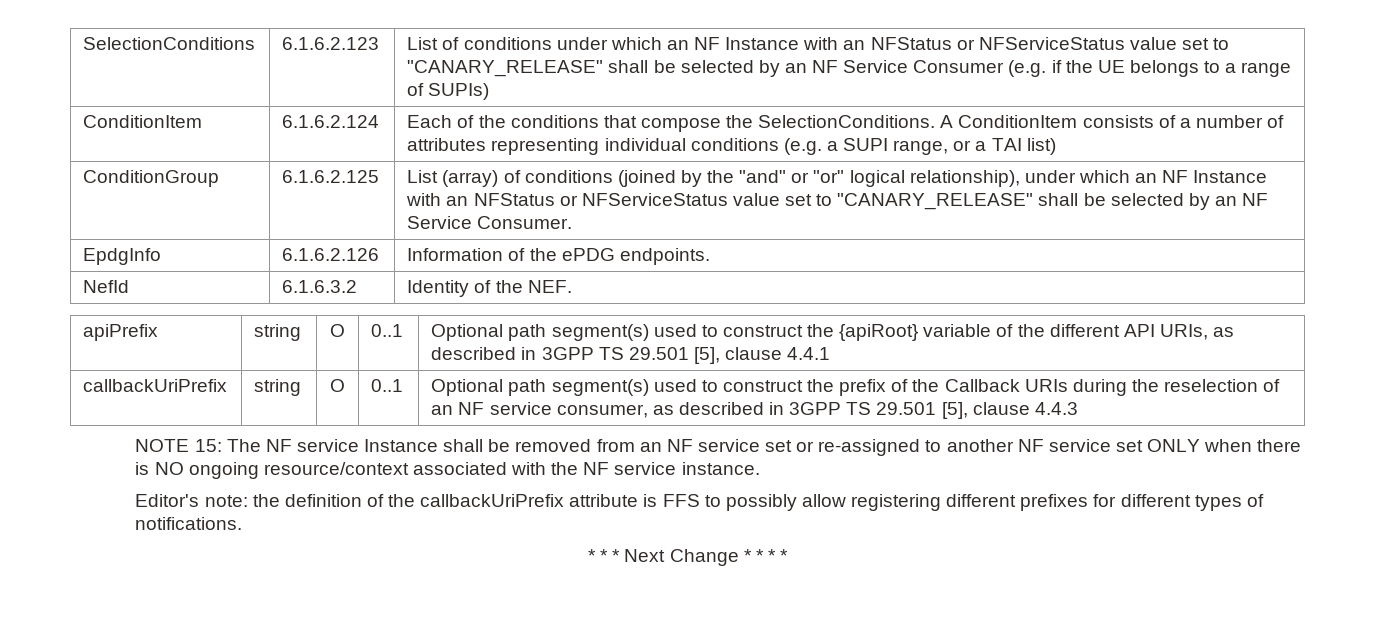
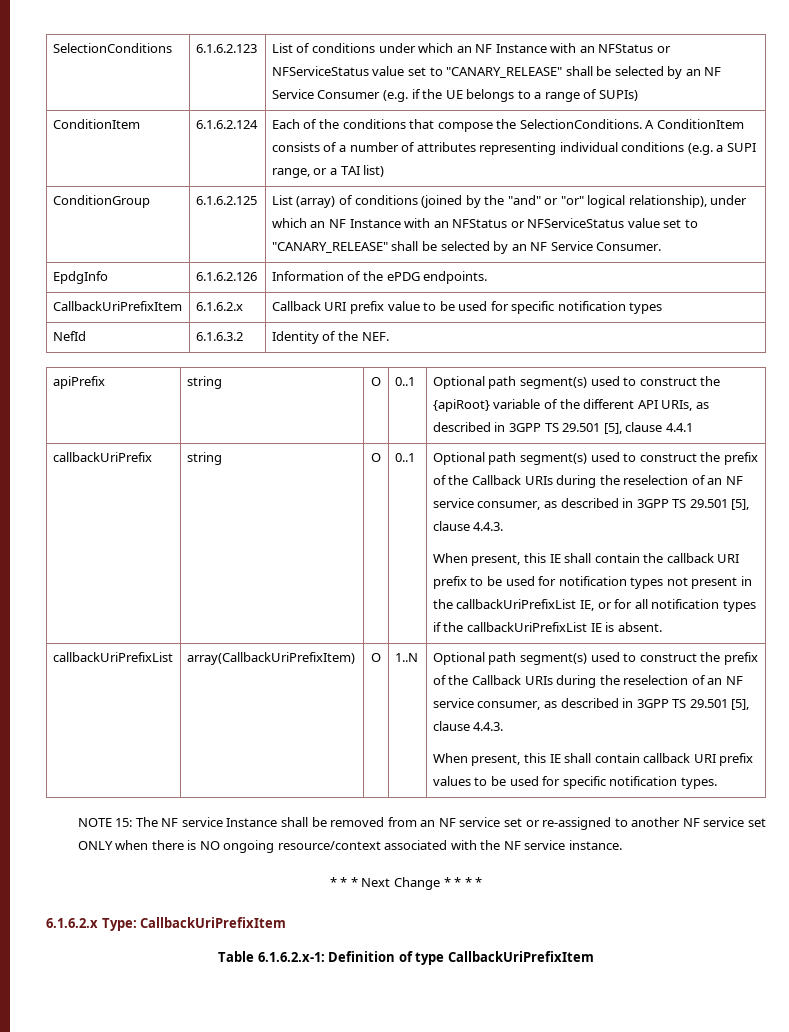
(710, 256) none -> [52,301,182,311] [195,302,243,311] [271,301,663,314] // CallbackUriPrefixItem | 6.1.6.2.x | Callback URI prefix value to be used for specific notification types
[1034,402,1078,415] 4.4.3 -> [473,522,504,531] [432,553,740,566] [432,576,752,589] [432,599,756,612] [432,622,662,632] [52,652,173,662] [186,652,355,665] [371,653,381,662] [394,653,418,662] [432,652,758,665] [432,675,743,688] [432,698,750,710] [432,721,504,731] [432,753,754,766] [432,776,717,789] 4.4.3. // When present, this IE shall contain the callback URI prefix to be used for notification types not present in the callbackUriPrefixList IE, or for all notification types if the callbackUriPrefixList IE is absent. // callbackUriPrefixList | array(CallbackUriPrefixItem) | O | 1..N | Optional path segment(s) used to construct the prefix of the Callback URIs during the reselection of an NF service consumer, as described in 3GPP TS 29.501 [5], clause 4.4.3. // When present, this IE shall contain callback URI prefix values to be used for specific notification types.
[135,494,1264,511] [135,517,243,530] // Editor's note: the definition of the callbackUriPrefix attribute is FFS to possibly allow registering different prefixes for different types of notifications. -> (622, 845) none
(789, 555) none -> [46,917,287,931] [218,951,594,965] // 6.1.6.2.x Type: CallbackUriPrefixItem // Table 6.1.6.2.x-1: Definition of type CallbackUriPrefixItem

